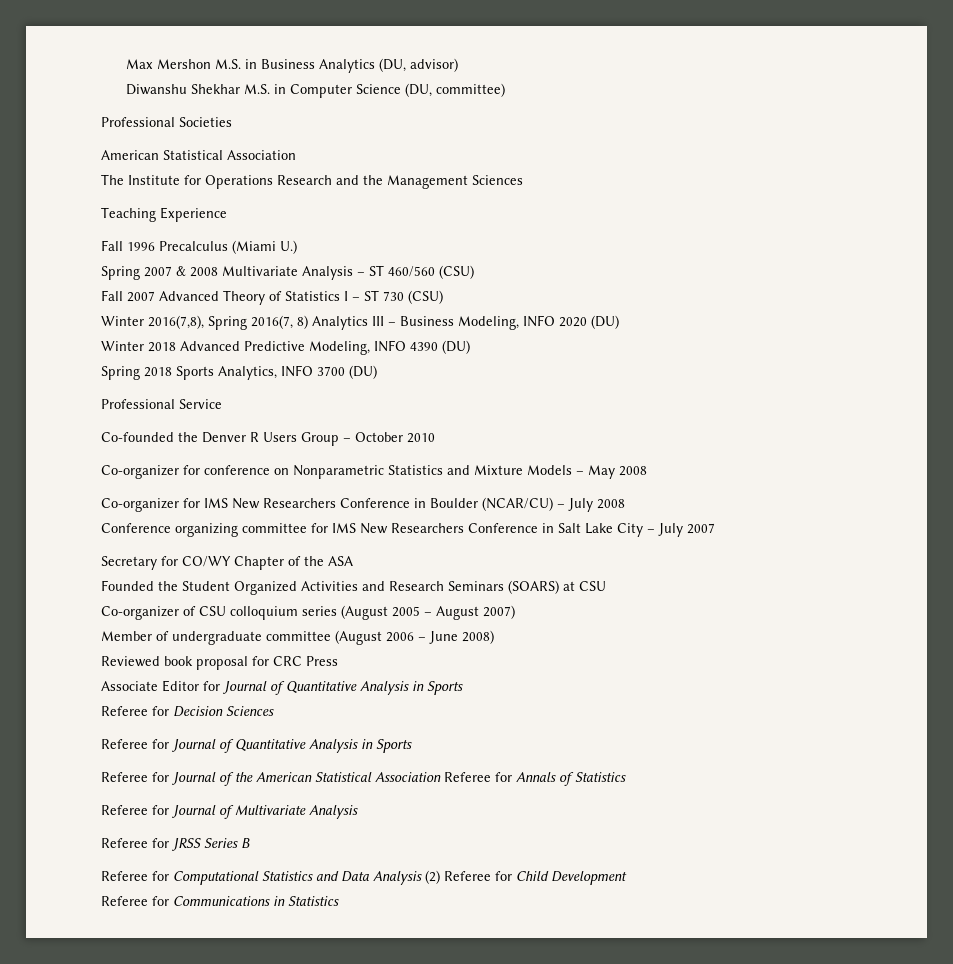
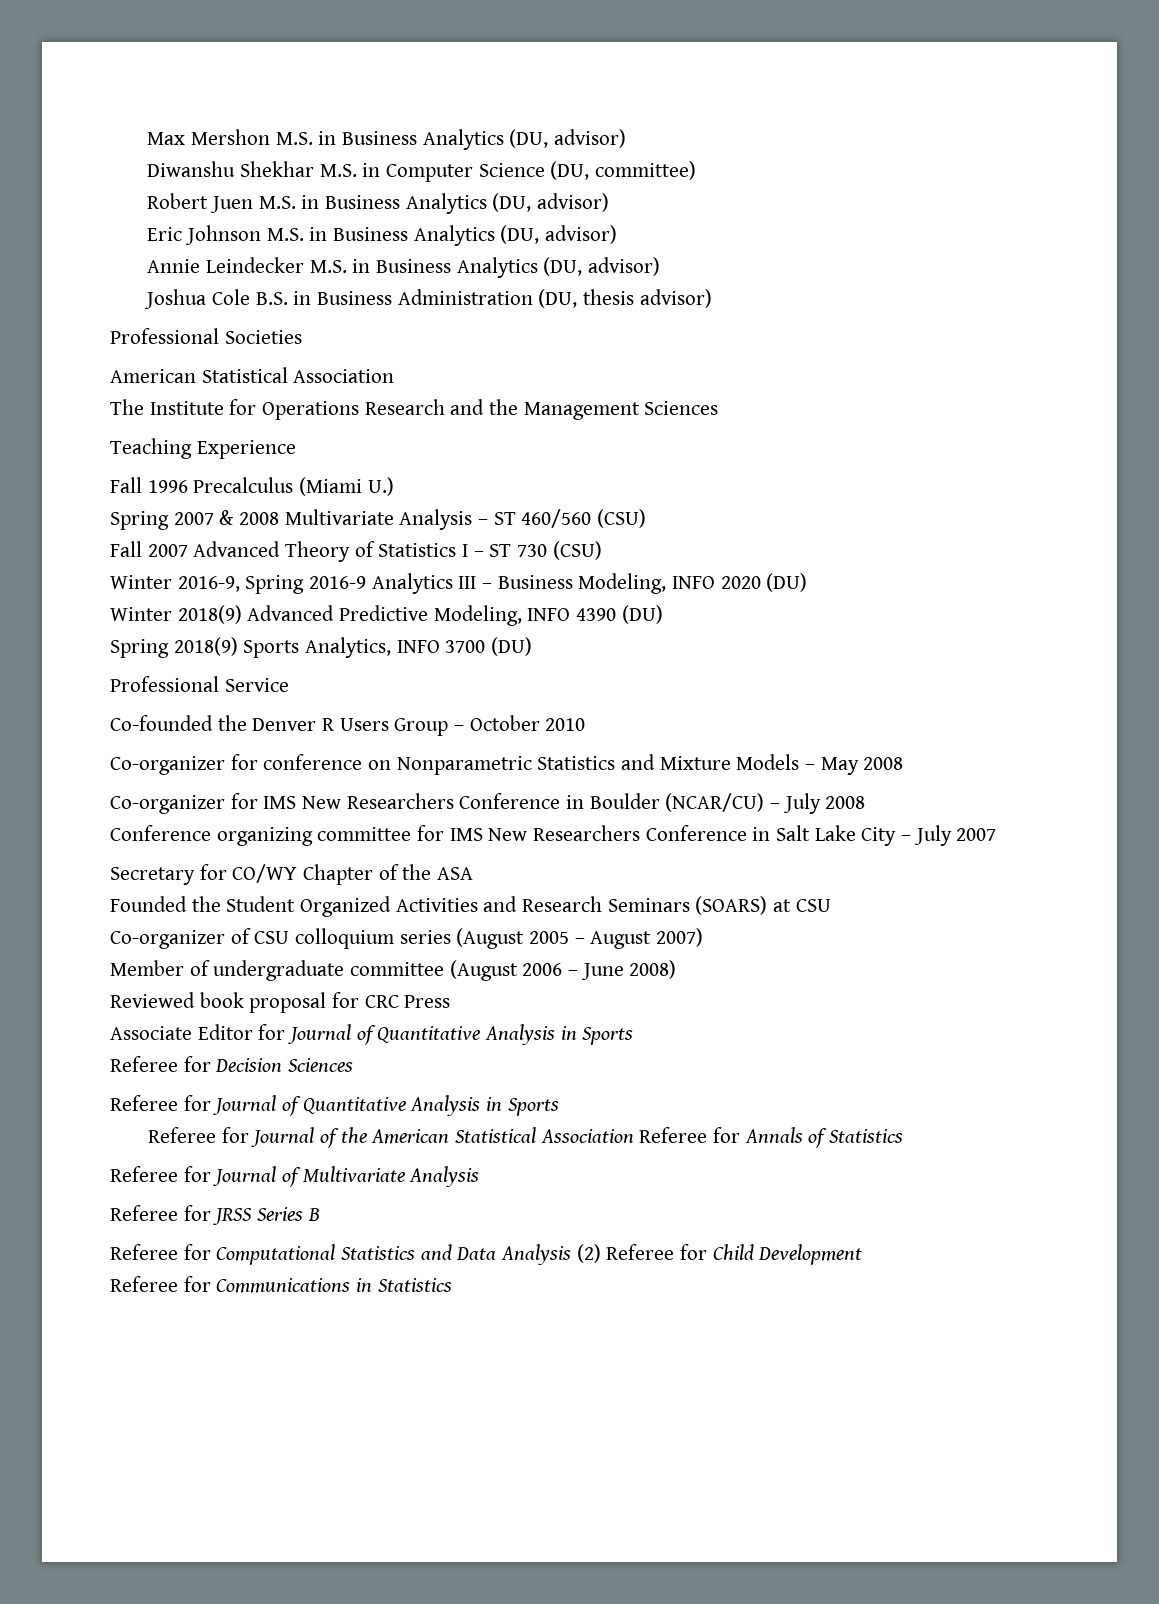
(505, 90) none -> [147,193,609,214] [147,225,617,246] [147,257,660,278] [144,289,712,309] // Robert Juen M.S. in Business Analytics (DU, advisor) // Eric Johnson M.S. in Business Analytics (DU, advisor) // Annie Leindecker M.S. in Business Analytics (DU, advisor) // Joshua Cole B.S. in Business Administration (DU, thesis advisor)
[148,315,308,330] 2016(7,8), Spring 2016(7, 8) -> [177,575,367,594] 2016-9, Spring 2016-9
[148,342,176,352] 2018 -> [177,605,242,624] 2018(9)
[144,367,172,377] 2018 -> [173,637,238,656] 2018(9)

